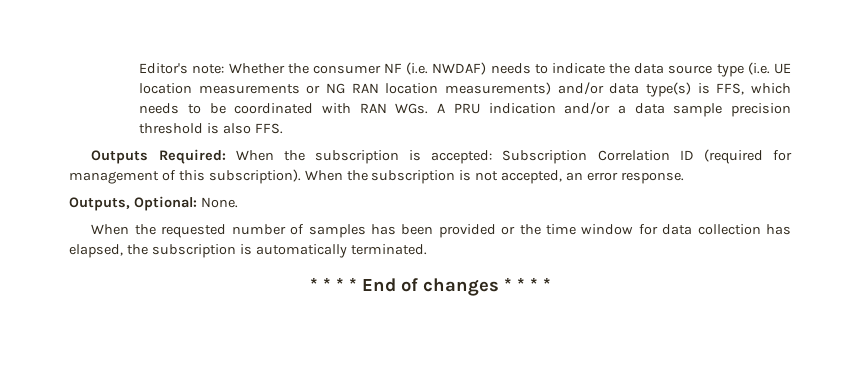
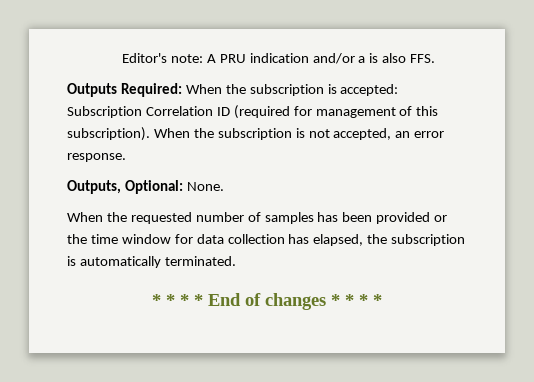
[228,62,791,77] [139,82,792,97] [139,103,429,114] Whether the consumer NF (i.e. NWDAF) needs to indicate the data source type (i.e. UE location measurements or NG RAN location measurements) and/or data type(s) is FFS, which needs to be coordinated with RAN WGs. -> (203, 58) none
[634,103,792,117] [139,123,204,134] data sample precision threshold -> (366, 59) none

